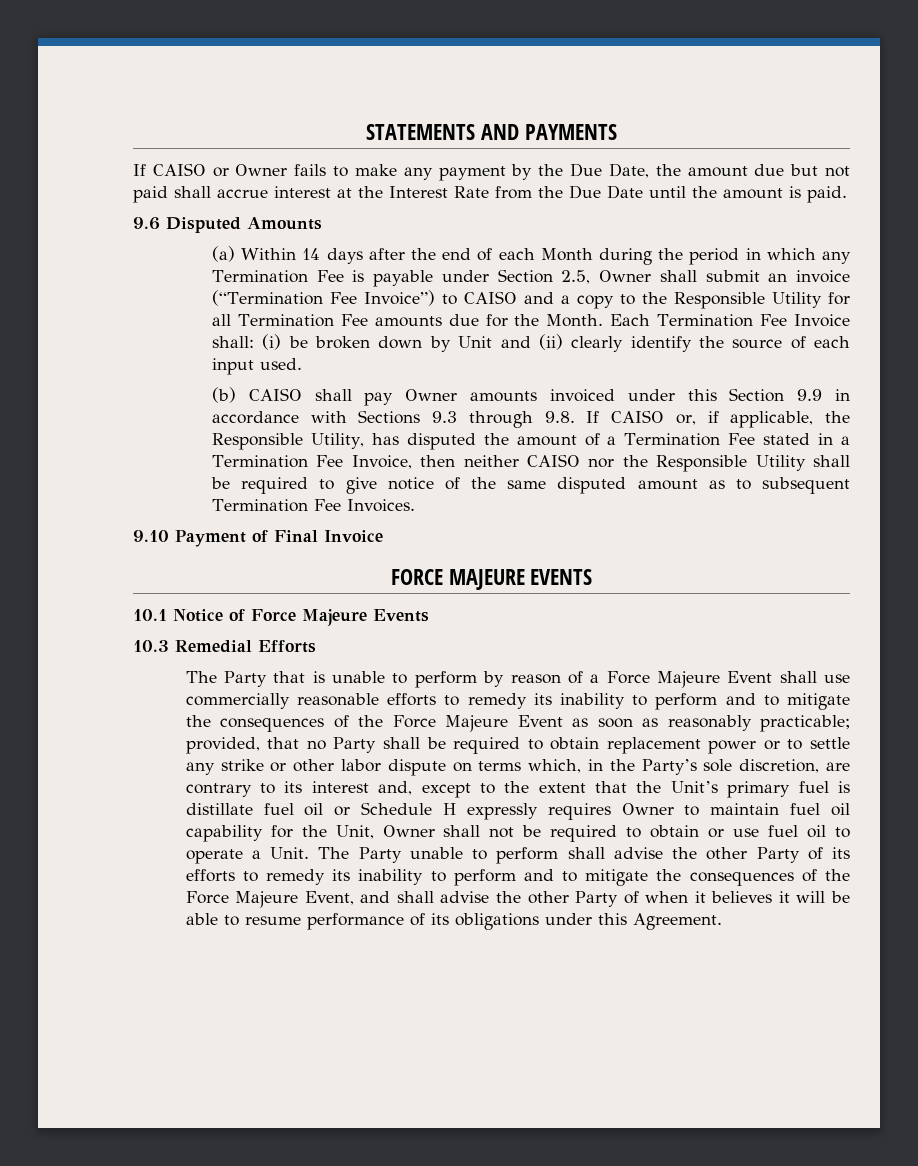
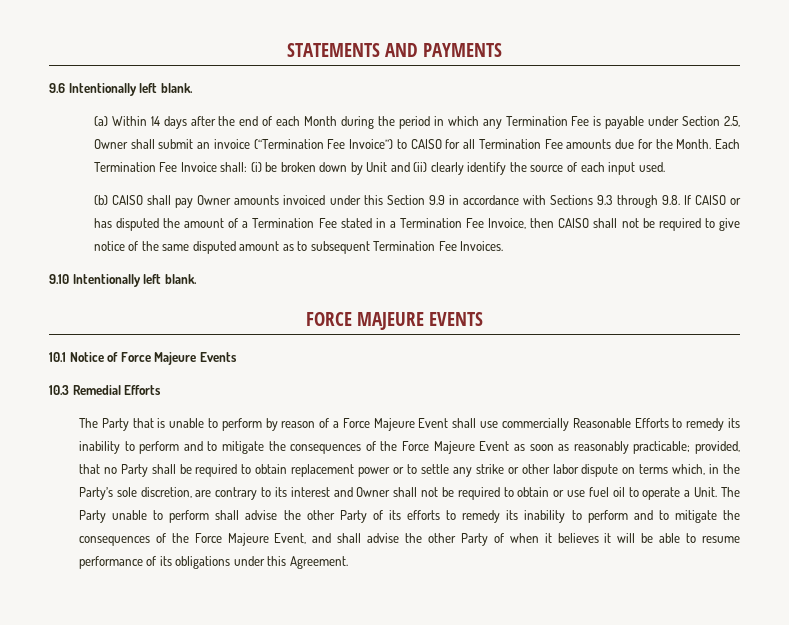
[133,163,851,181] [133,185,847,203] [133,217,322,233] If CAISO or Owner fails to make any payment by the Due Date, the amount due but not paid shall accrue interest at the Interest Rate from the Due Date until the amount is paid. // 9.6 Disputed Amounts -> [49,83,193,96] 9.6 Intentionally left blank.
[524,292,823,309] and a copy to the Responsible Utility -> (442, 144) none
[675,411,850,428] [212,433,364,450] or, if applicable, the Responsible Utility, -> [730,198,741,205] or
[463,454,850,472] neither CAISO nor the Responsible Utility shall -> [558,218,639,228] CAISO shall not
[175,530,383,547] Payment of Final Invoice -> [72,274,197,287] Intentionally left blank.
[296,693,437,706] reasonable efforts -> [572,418,669,428] Reasonable Efforts
[378,781,851,798] [185,802,850,820] [185,825,374,842] and, except to the extent that the Unit’s primary fuel is distillate fuel oil or Schedule H expressly requires Owner to maintain fuel oil capability for the Unit, -> [333,487,353,497] and

